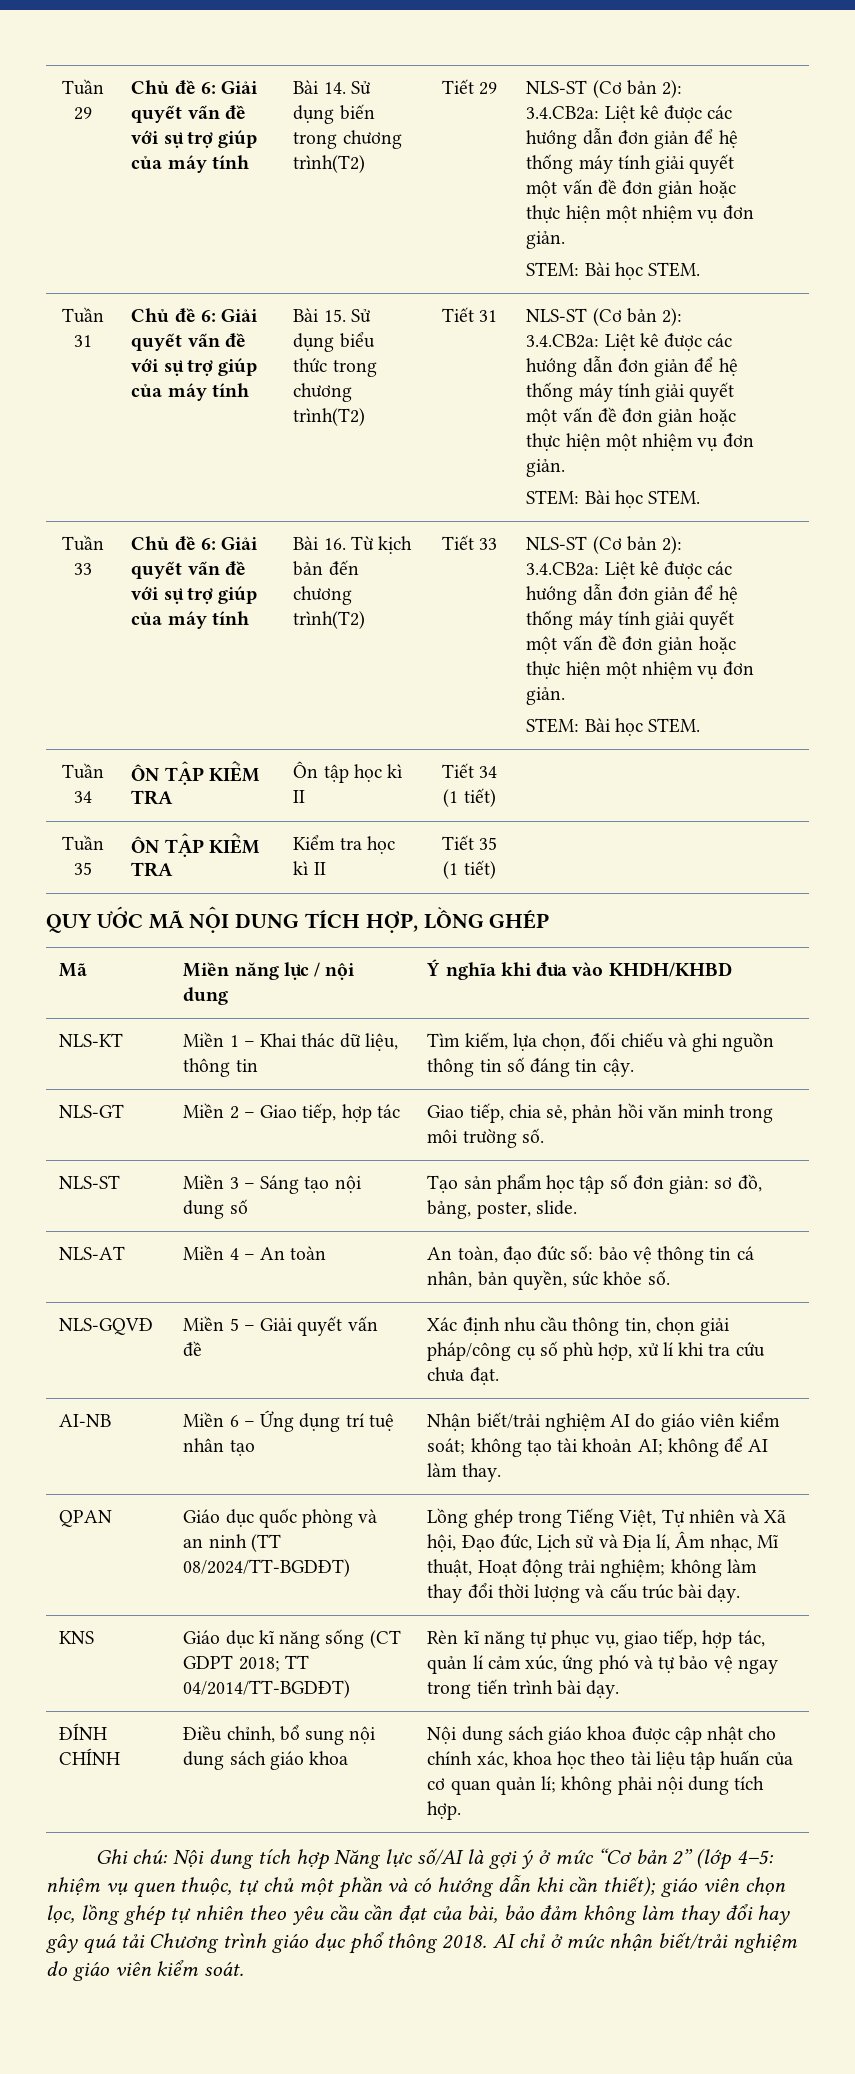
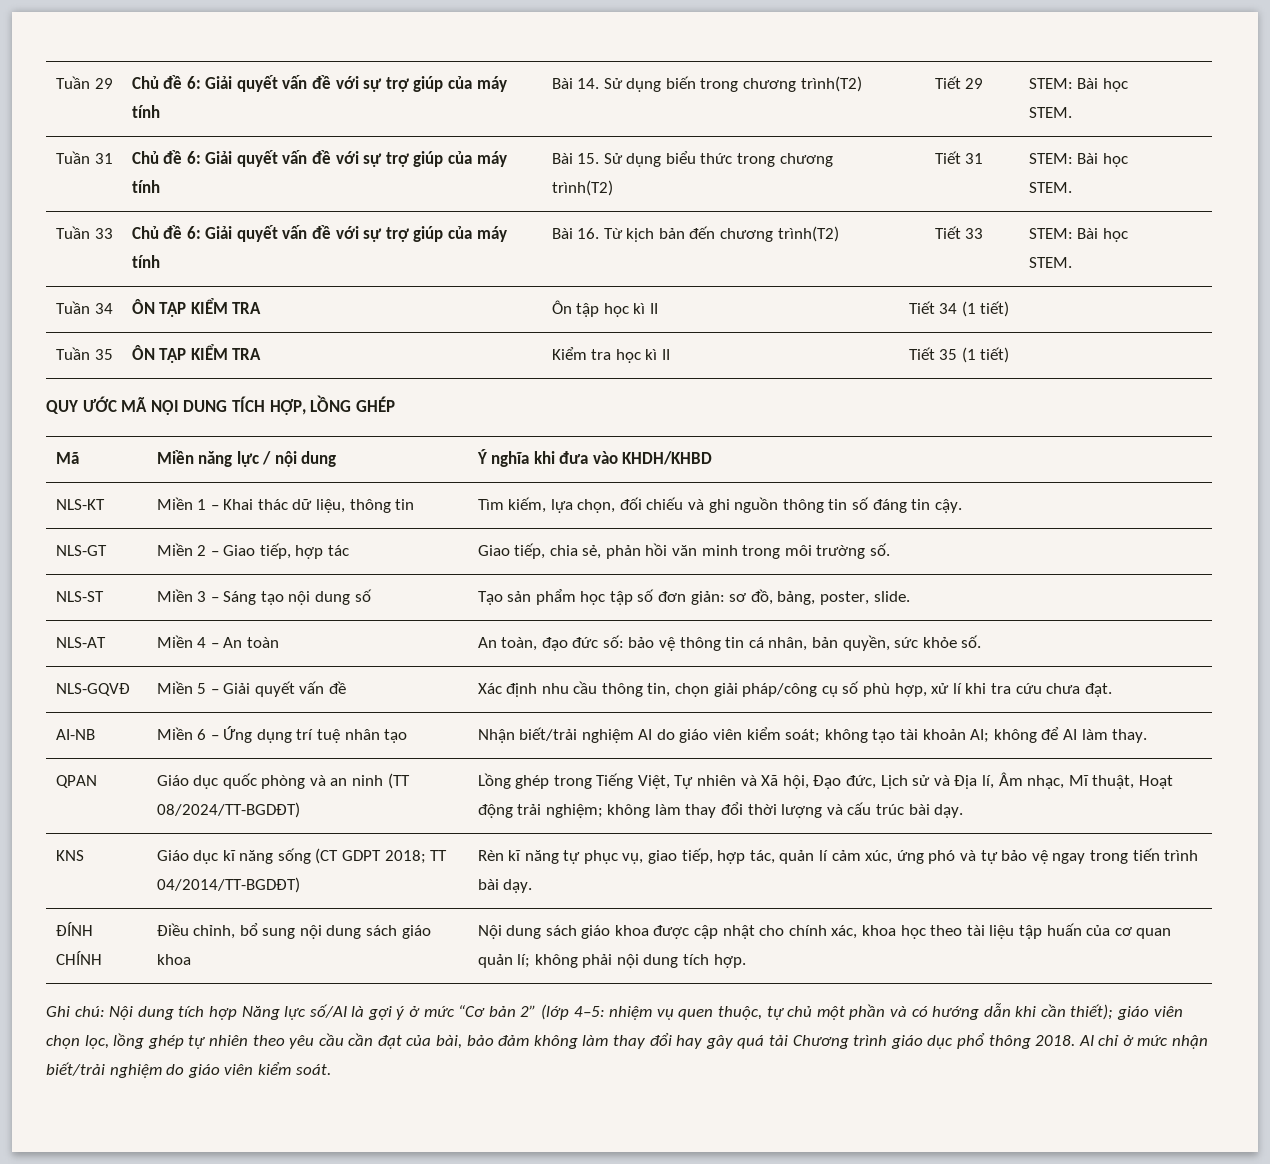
[526,80,683,98] [526,105,733,123] [526,127,738,149] [526,154,735,174] [526,179,736,199] [526,205,754,223] [526,231,566,249] NLS-ST (Cơ bản 2): 3.4.CB2a: Liệt kê được các hướng dẫn đơn giản để hệ thống máy tính giải quyết một vấn đề đơn giản hoặc thực hiện một nhiệm vụ đơn giản. // -> (984, 83) none
[526,308,683,326] [526,333,733,351] [526,355,738,377] [526,382,735,402] [526,407,736,427] [526,433,754,451] [526,459,566,477] NLS-ST (Cơ bản 2): 3.4.CB2a: Liệt kê được các hướng dẫn đơn giản để hệ thống máy tính giải quyết một vấn đề đơn giản hoặc thực hiện một nhiệm vụ đơn giản. // -> (984, 158) none
[526,536,683,554] [526,561,733,579] [526,583,738,605] [526,610,735,630] [526,635,736,655] [526,661,754,679] [526,687,566,705] NLS-ST (Cơ bản 2): 3.4.CB2a: Liệt kê được các hướng dẫn đơn giản để hệ thống máy tính giải quyết một vấn đề đơn giản hoặc thực hiện một nhiệm vụ đơn giản. // -> (984, 233) none

